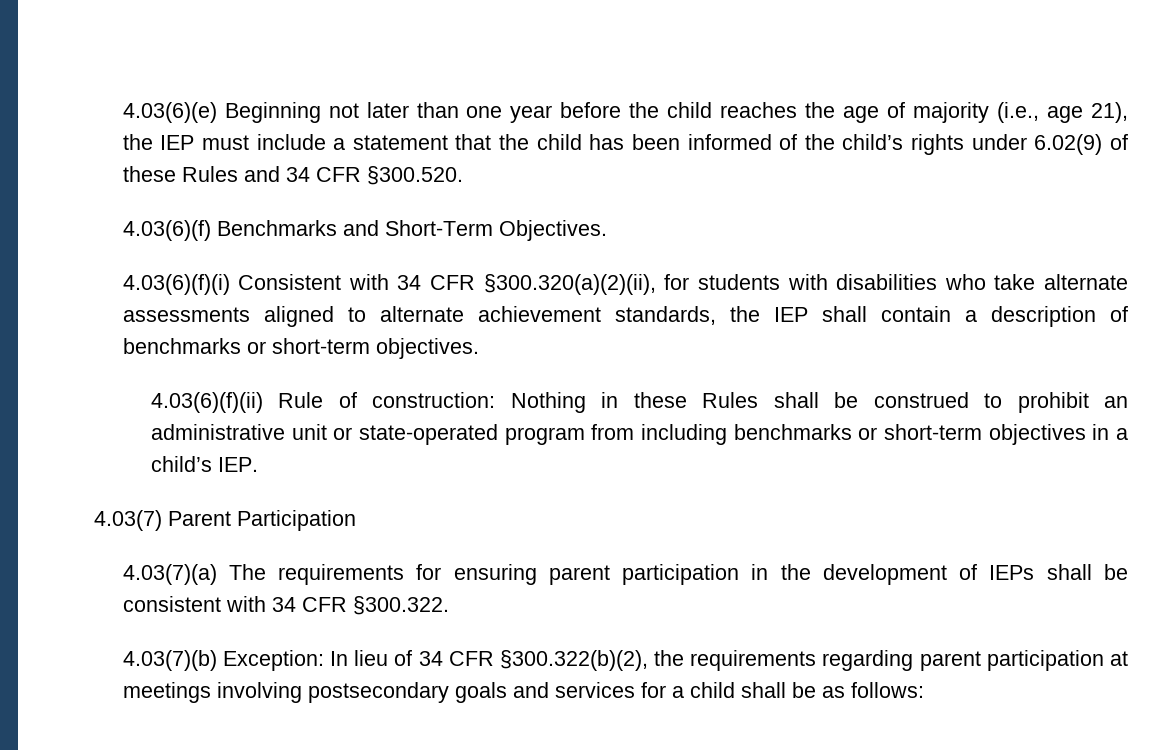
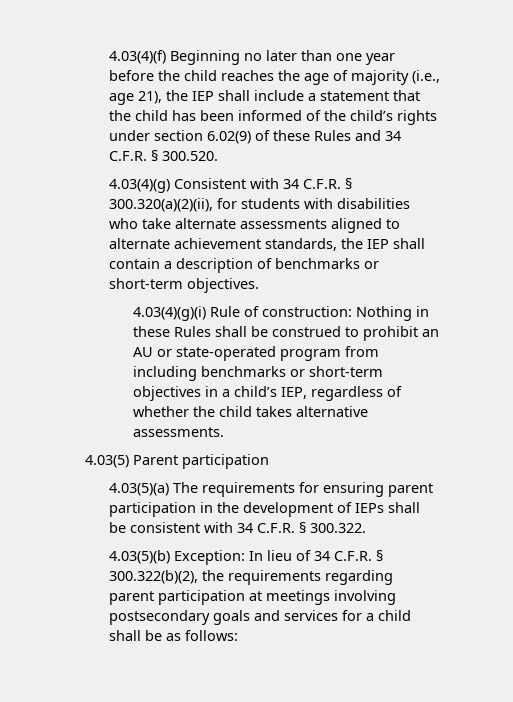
[122,102,359,123] 4.03(6)(e) Beginning not -> [109,50,263,65] 4.03(4)(f) Beginning no
[201,135,249,150] must -> [218,90,251,101] shall
(1027, 142) none -> [154,130,204,141] section
[315,166,463,185] [122,220,607,241] [122,274,656,295] CFR §300.520. // 4.03(6)(f) Benchmarks and Short-Term Objectives. // 4.03(6)(f)(i) Consistent with 34 CFR §300.320(a)(2)(ii), -> [109,150,219,161] [109,178,353,193] [109,198,214,212] C.F.R. § 300.520. // 4.03(4)(g) Consistent with 34 C.F.R. § 300.320(a)(2)(ii),
[150,392,263,413] 4.03(6)(f)(ii) -> [133,306,207,321] 4.03(4)(g)(i)
[150,424,327,440] administrative unit -> [133,347,154,357] AU
[217,457,258,472] [94,510,357,531] [122,564,217,585] IEP. // 4.03(7) Parent Participation // 4.03(7)(a) -> [281,386,403,401] [133,406,369,417] [133,427,225,437] [85,454,270,469] [109,483,170,496] IEP, regardless of whether the child takes alternative assessments. // 4.03(5) Parent participation // 4.03(5)(a)
[301,596,449,615] [122,650,217,671] CFR §300.322. // 4.03(7)(b) -> [257,522,367,533] [109,550,171,564] C.F.R. § 300.322. // 4.03(5)(b)
[448,650,648,671] CFR §300.322(b)(2), -> [334,550,384,561] [109,570,199,584] C.F.R. § 300.322(b)(2),

